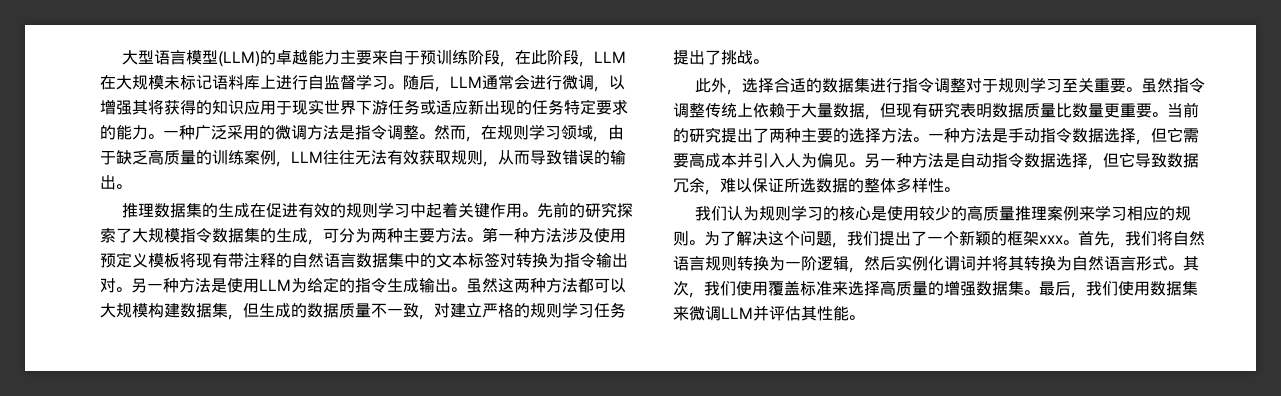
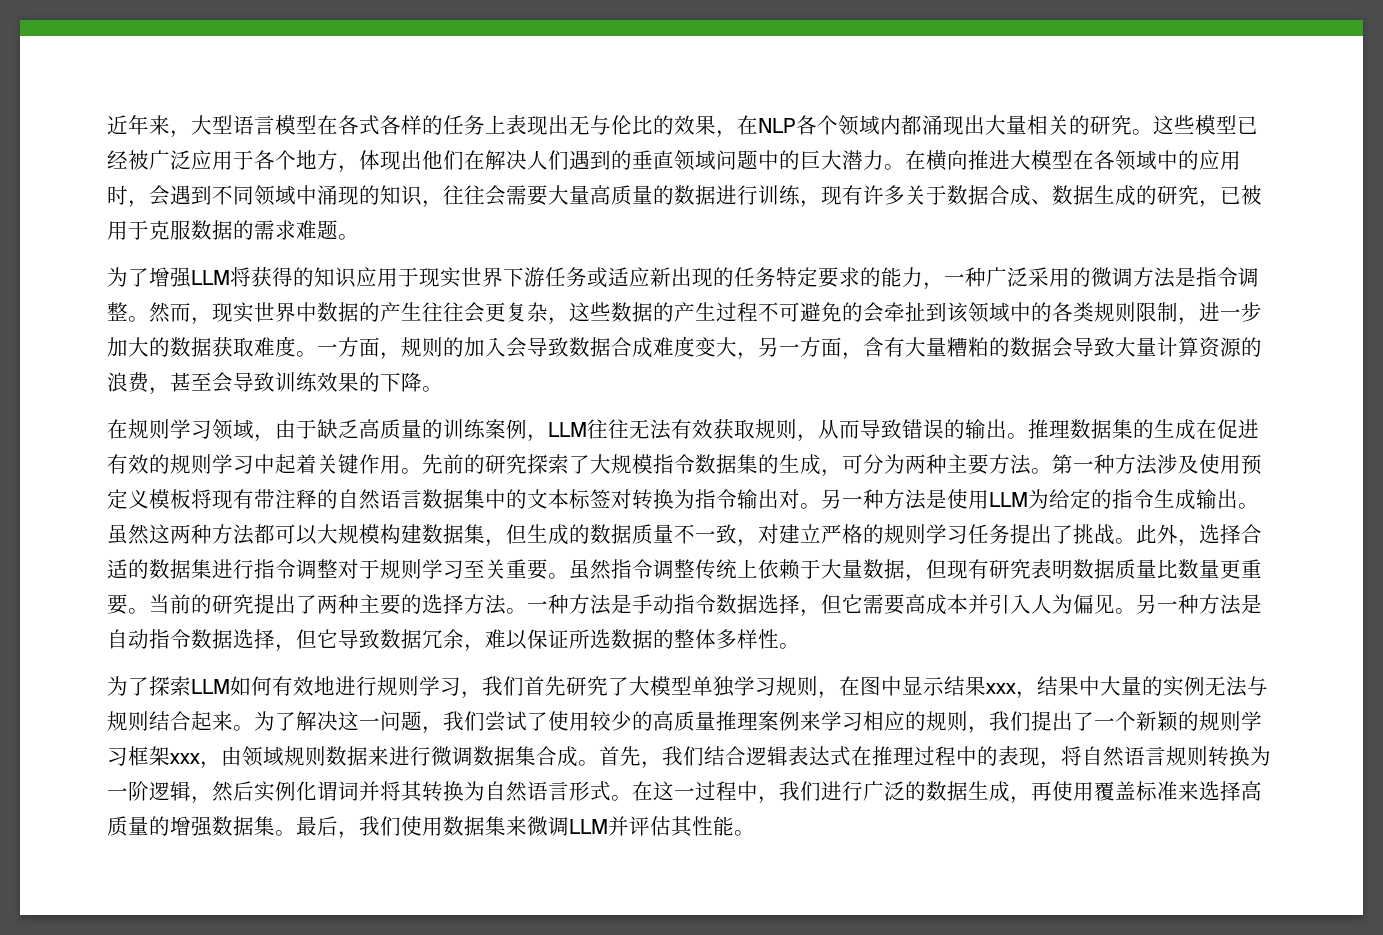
(122, 57) none -> [107,115,191,138] 近年来，
[218,50,627,67] [100,74,625,92] [100,99,148,115] (LLM)的卓越能力主要来自于预训练阶段，在此阶段，LLM在大规模未标记语料库上进行自监督学习。随后，LLM通常会进行微调，以增强其 -> [317,115,1258,138] [107,150,1241,173] [107,185,1262,208] [107,220,359,240] [107,267,230,288] 在各式各样的任务上表现出无与伦比的效果，在NLP各个领域内都涌现出大量相关的研究。这些模型已经被广泛应用于各个地方，体现出他们在解决人们遇到的垂直领域问题中的巨大潜力。在横向推进大模型在各领域中的应用时，会遇到不同领域中涌现的知识，往往会需要大量高质量的数据进行训练，现有许多关于数据合成、数据生成的研究，已被用于克服数据的需求难题。 // 为了增强LLM
[148,134,163,139] 。 -> [923,282,944,290] ，
(481, 139) none -> [212,302,1262,325] [107,336,1262,360] [107,372,443,395] 现实世界中数据的产生往往会更复杂，这些数据的产生过程不可避免的会牵扯到该领域中的各类规则限制，进一步加大的数据获取难度。一方面，规则的加入会导致数据合成难度变大，另一方面，含有大量糟粕的数据会导致大量计算资源的浪费，甚至会导致训练效果的下降。 //
(131, 186) // -> (1028, 436) none
(768, 61) // -> (1136, 541) none
[695,205,888,221] 我们认为规则学习的核心是 -> [107,676,1268,699] [107,711,548,734] 为了探索LLM如何有效地进行规则学习，我们首先研究了大模型单独学习规则，在图中显示结果xxx，结果中大量的实例无法与规则结合起来。为了解决这一问题，我们尝试了
[689,230,832,246] 。为了解决这个问题 -> (968, 721) none
[1007,231,1157,248] 框架xxx。首先，我们 -> [1199,711,1262,731] [107,746,1061,769] 规则学习框架xxx，由领域规则数据来进行微调数据集合成。首先，我们结合逻辑表达式在推理过程中的表现，
[1183,256,1199,271] [673,280,736,298] 其次，我们 -> [632,781,1052,804] 在这一过程中，我们进行广泛的数据生成，再

